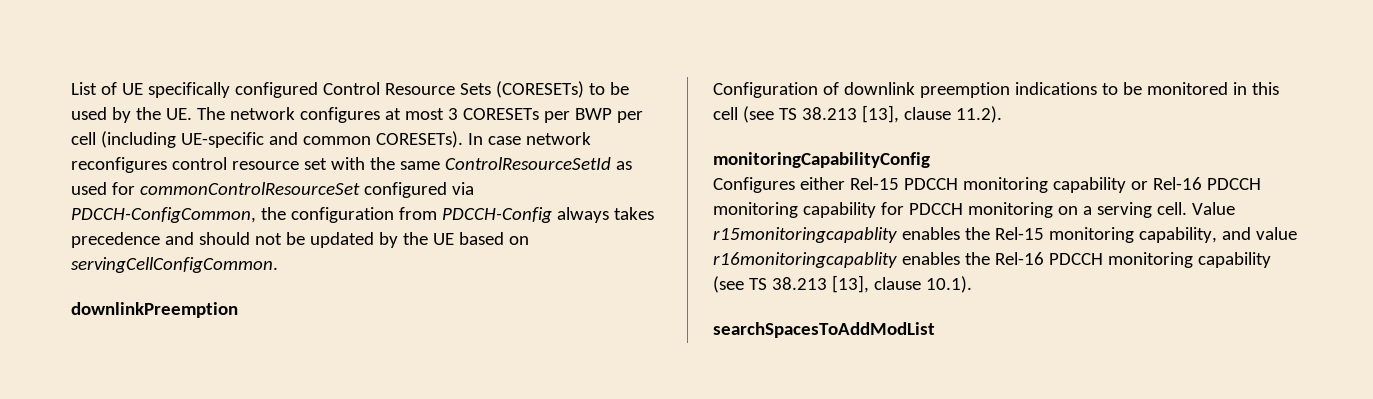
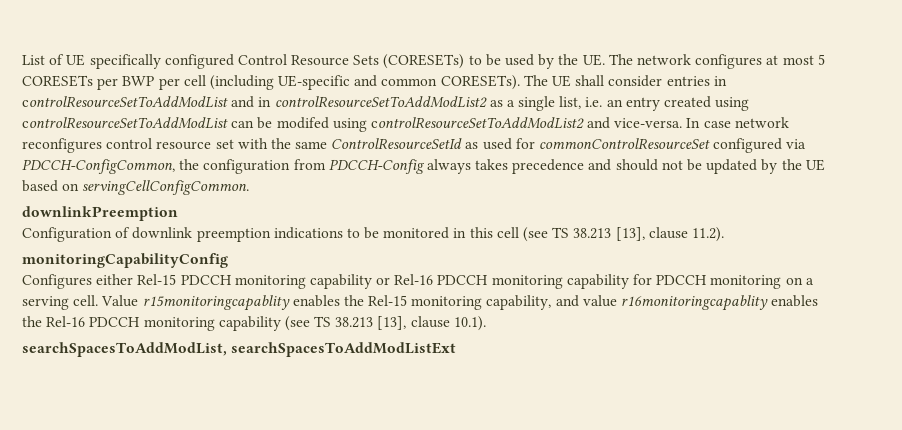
[447,108,458,120] 3 -> [817,54,825,65] 5
(463, 139) none -> [523,75,727,87] [22,96,750,111] [22,117,683,132] The UE shall consider entries in controlResourceSetToAddModList and in controlResourceSetToAddModList2 as a single list, i.e. an entry created using controlResourceSetToAddModList can be modifed using controlResourceSetToAddModList2 and vice-versa.
[713,322,935,338] searchSpacesToAddModList -> [22,342,457,357] searchSpacesToAddModList, searchSpacesToAddModListExt

